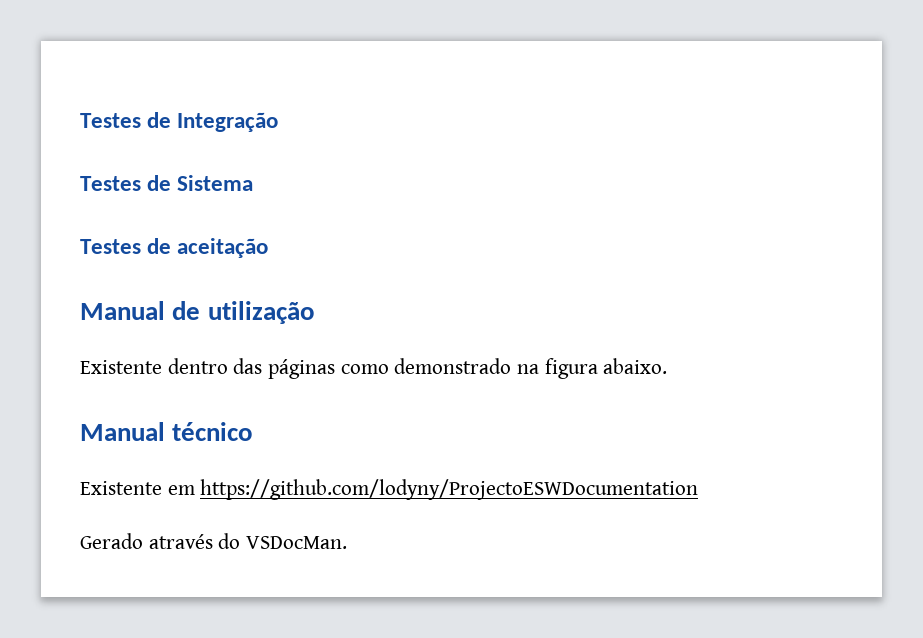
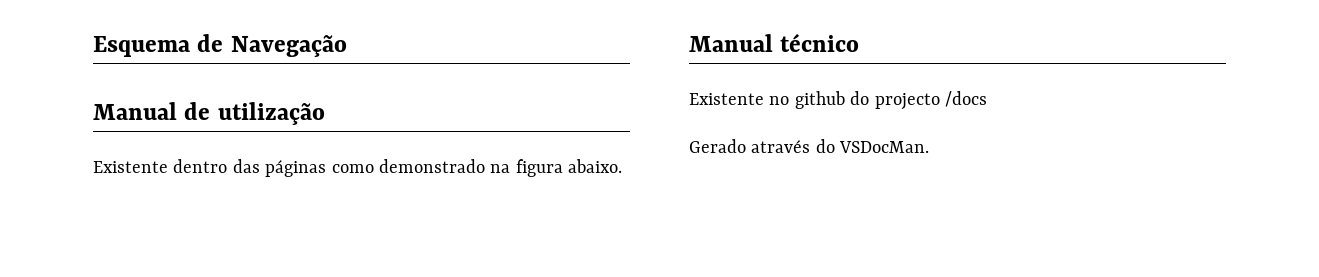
[80,112,279,132] [80,175,254,191] [80,238,269,258] Testes de Integração // Testes de Sistema // Testes de aceitação -> [93,34,347,57] Esquema de Navegação
[167,479,699,500] em https://github.com/lodyny/ProjectoESWDocumentation -> [769,91,987,110] no github do projecto /docs

